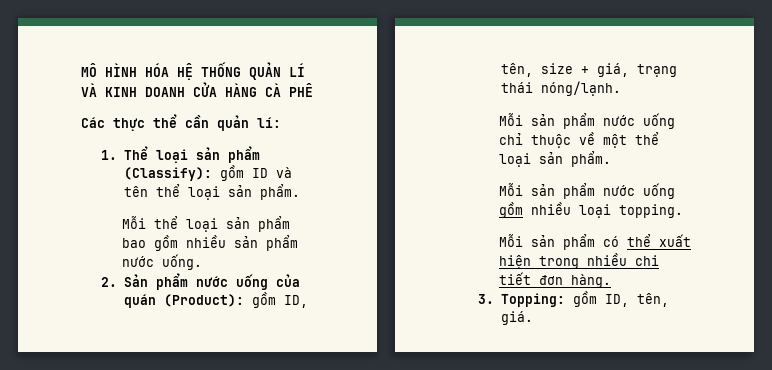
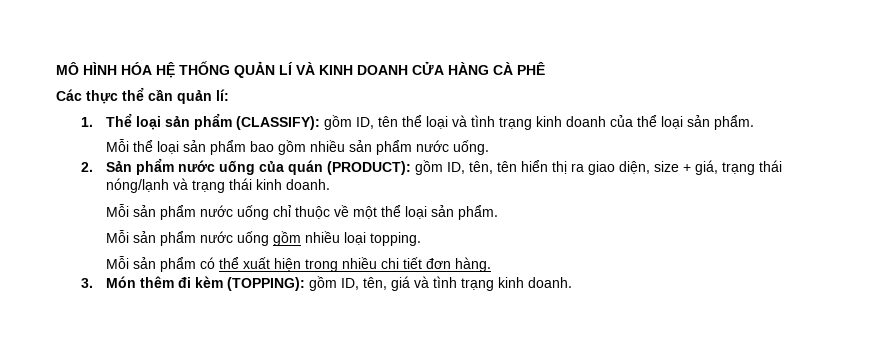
[123,165,292,181] [123,186,148,197] (Classify): gồm ID và tên -> [235,115,633,130] (CLASSIFY): gồm ID, tên thể loại và tình trạng kinh doanh của
[163,292,308,308] [500,63,533,77] (Product): gồm ID, tên, -> [326,160,650,175] (PRODUCT): gồm ID, tên, tên hiển thị ra giao diện,
[540,81,621,96] nóng/lạnh. -> [105,178,330,193] nóng/lạnh và trạng thái kinh doanh.
[500,291,669,307] [500,311,533,325] Topping: gồm ID, tên, giá. -> [105,276,572,291] Món thêm đi kèm (TOPPING): gồm ID, tên, giá và tình trạng kinh doanh.

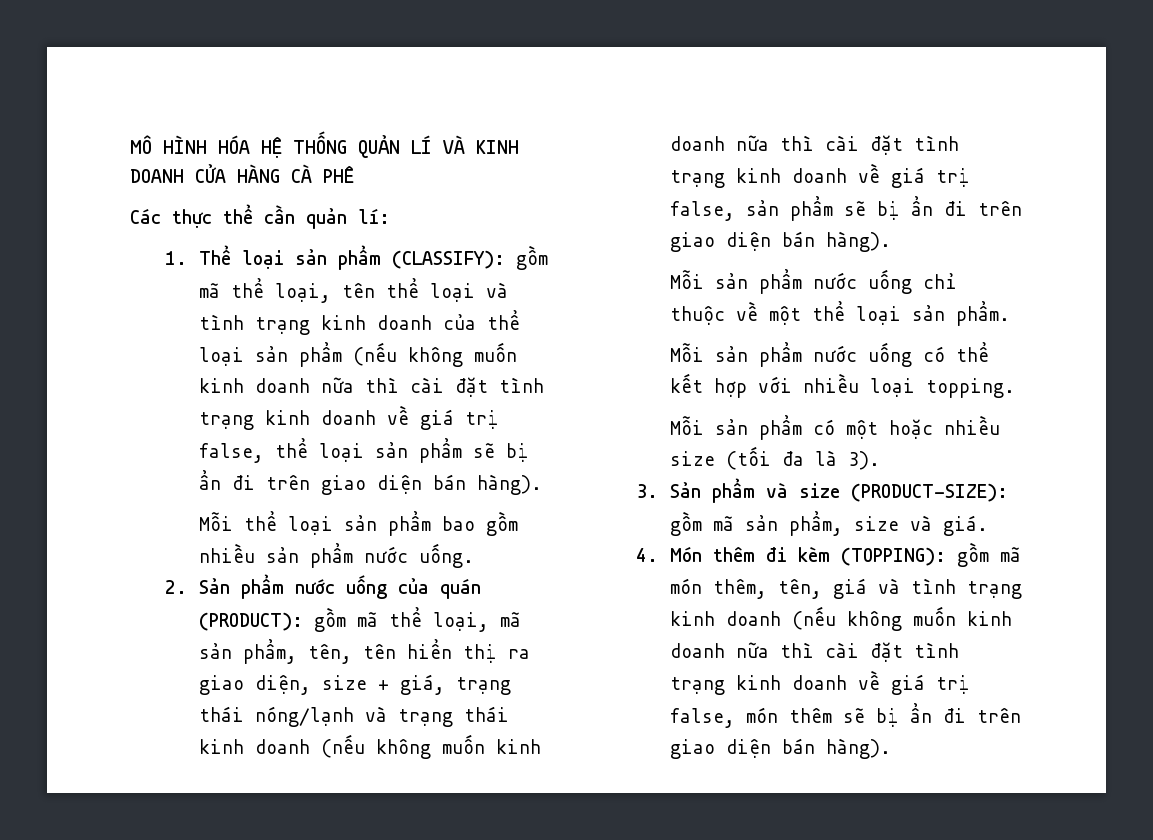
[355,117,374,129] ID, -> [199,277,332,303] mã thể loại,
[713,115,754,130] phẩm. -> [299,341,518,367] [199,377,545,397] [199,405,500,430] [199,437,530,463] [199,469,543,495] phẩm (nếu không muốn kinh doanh nữa thì cài đặt tình trạng kinh doanh về giá trị false, thể loại sản phẩm sẽ bị ẩn đi trên giao diện bán hàng).
[446,162,465,174] ID, -> [357,606,522,632] [199,638,298,664] mã thể loại, mã sản phẩm,
[285,179,330,190] doanh. -> [255,734,542,759] [670,135,960,155] [670,163,971,188] [670,195,1023,221] [670,231,892,252] doanh (nếu không muốn kinh doanh nữa thì cài đặt tình trạng kinh doanh về giá trị false, sản phẩm sẽ bị ẩn đi trên giao diện bán hàng).
[272,231,301,246] gồm -> [923,341,990,362] [670,373,793,398] có thể kết hợp với
[218,257,491,272] [80,278,93,288] thể xuất hiện trong nhiều chi tiết đơn hàng. // 3. -> [846,415,1001,439] [670,446,881,470] [635,478,1009,503] [670,510,989,536] [635,548,658,562] một hoặc nhiều size (tối đa là 3). // 3. Sản phẩm và size (PRODUCT-SIZE): gồm mã sản phẩm, size và giá. // 4.
[340,278,359,290] ID, -> [1000,547,1022,562] [670,578,768,599] mã món thêm,
[527,277,572,288] doanh. -> [726,606,1013,631] [670,642,960,662] [670,670,971,695] [670,702,1022,728] [670,738,892,759] doanh (nếu không muốn kinh doanh nữa thì cài đặt tình trạng kinh doanh về giá trị false, món thêm sẽ bị ẩn đi trên giao diện bán hàng).

